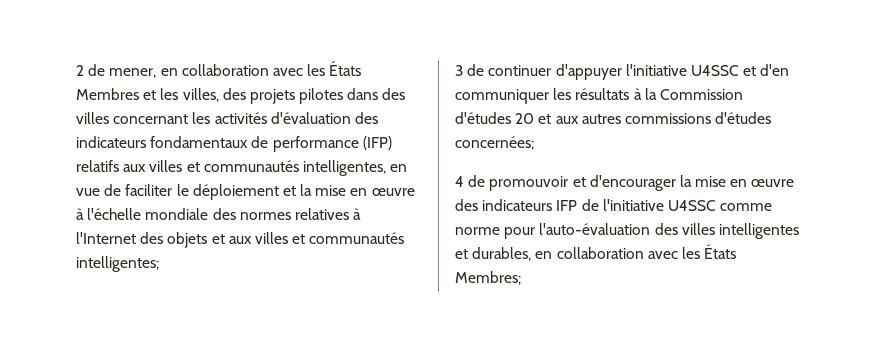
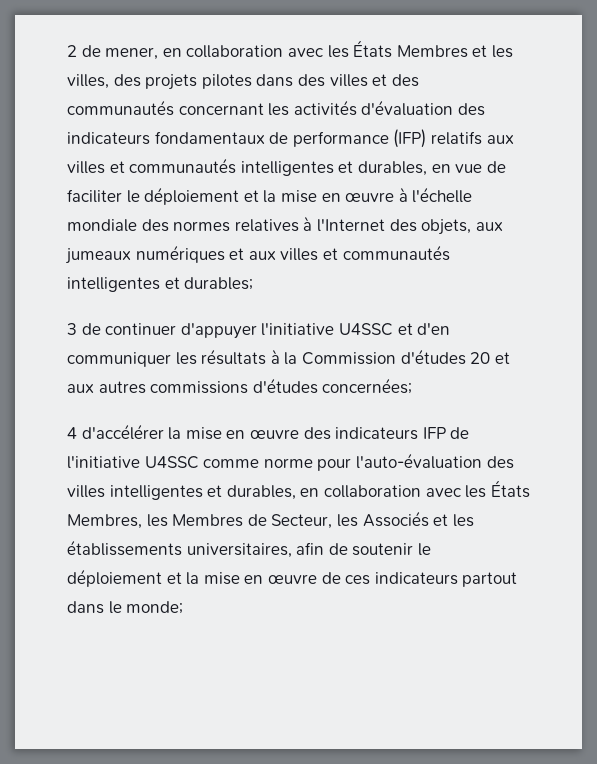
(109, 118) none -> [372,74,419,87] [67,100,174,116] et des communautés
[302,160,386,176] intelligentes, -> [240,161,427,176] intelligentes et durables,
[167,232,208,248] objets -> [421,219,503,235] [65,245,225,264] objets, aux jumeaux numériques
[76,256,159,272] intelligentes; -> [67,277,254,292] intelligentes et durables;
[468,175,676,191] de promouvoir et d'encourager -> [81,424,164,440] d'accélérer
[455,271,521,285] Membres; -> [67,511,474,529] [67,540,431,558] [67,569,518,587] [67,601,184,614] Membres, les Membres de Secteur, les Associés et les établissements universitaires, afin de soutenir le déploiement et la mise en œuvre de ces indicateurs partout dans le monde;

